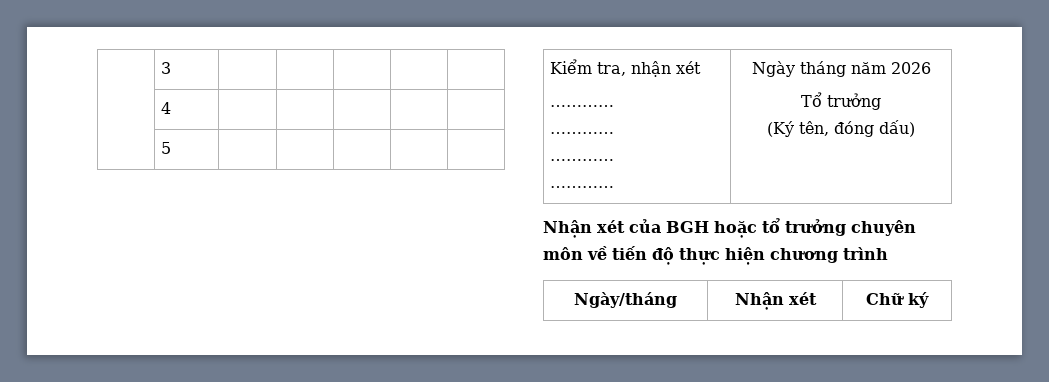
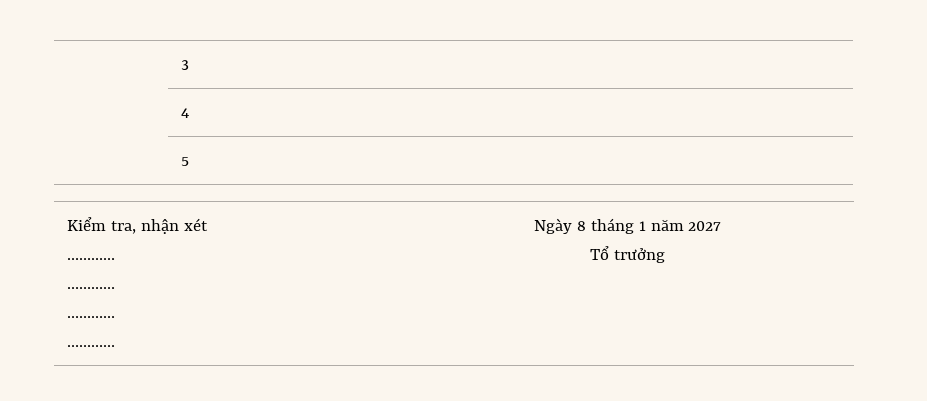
[799,61,931,77] [801,92,881,110] [767,120,915,137] [543,218,916,238] [543,246,888,265] [574,292,677,308] [734,292,817,310] [866,292,929,308] tháng năm 2026 // Tổ trưởng // (Ký tên, đóng dấu) // Nhận xét của BGH hoặc tổ trưởng chuyên môn về tiến độ thực hiện chương trình // Ngày/tháng | Nhận xét | Chữ ký -> [576,218,722,234] [590,246,665,263] 8 tháng 1 năm 2027 // Tổ trưởng

